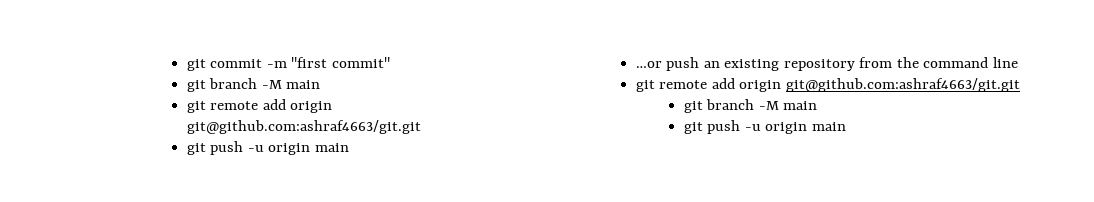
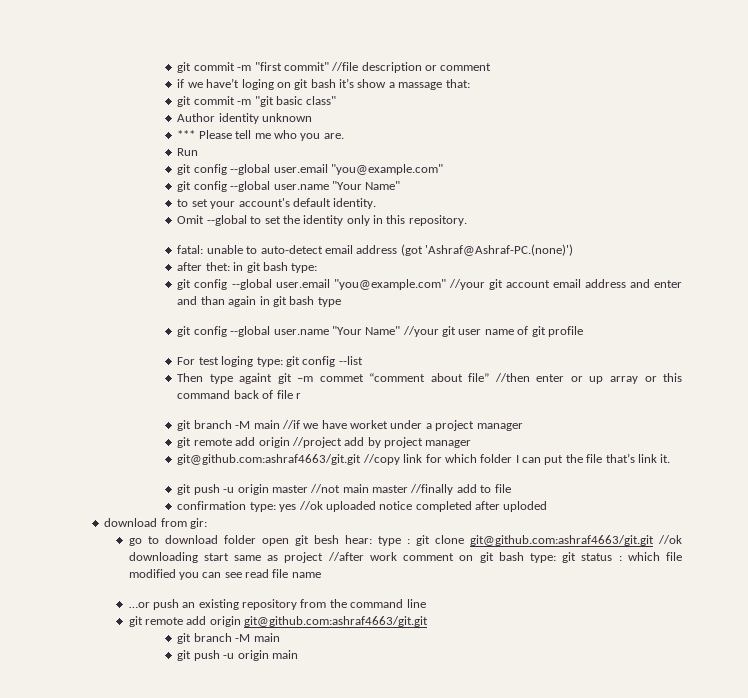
[186,78,321,92] [186,99,333,113] [186,120,421,134] [186,141,349,155] // git branch -M main // git remote add origin git@github.com:ashraf4663/git.git // git push -u origin main -> [331,62,492,73] [177,78,470,90] [177,96,337,107] [177,113,313,124] [177,130,344,141] [177,148,199,156] [177,164,443,175] [177,181,401,192] [177,198,377,209] [177,215,467,226] [177,244,574,256] [177,262,318,273] [177,279,682,290] [177,296,341,307] [177,326,583,337] [177,356,363,367] [177,373,682,384] [177,390,301,399] [177,420,523,431] [177,437,472,448] [177,453,671,465] [177,484,511,495] [177,501,548,512] [104,518,207,529] [128,535,682,546] [128,552,682,563] [128,569,321,580] //file description or comment // if we have’t loging on git bash it’s show a massage that: // git commit -m "git basic class" // Author identity unknown // *** Please tell me who you are. // Run // git config --global user.email "you@example.com" // git config --global user.name "Your Name" // to set your account's default identity. // Omit --global to set the identity only in this repository. // fatal: unable to auto-detect email address (got 'Ashraf@Ashraf-PC.(none)') // after thet: in git bash type: // git config --global user.email "you@example.com" //your git account email address and enter and than again in git bash type // git config --global user.name "Your Name" //your git user name of git profile // For test loging type: git config --list // Then type againt git –m commet “comment about file” //then enter or up array or this command back of file r // git branch -M main //if we have worket under a project manager // git remote add origin //project add by project manager // git@github.com:ashraf4663/git.git //copy link for which folder I can put the file that’s link it. // git push -u origin master //not main master //finally add to file // confirmation type: yes //ok uploaded notice completed after uploded // download from gir: // go to download folder open git besh hear: type : git clone git@github.com:ashraf4663/git.git //ok downloading start same as project //after work comment on git bash type: git status : which file modified you can see read file name

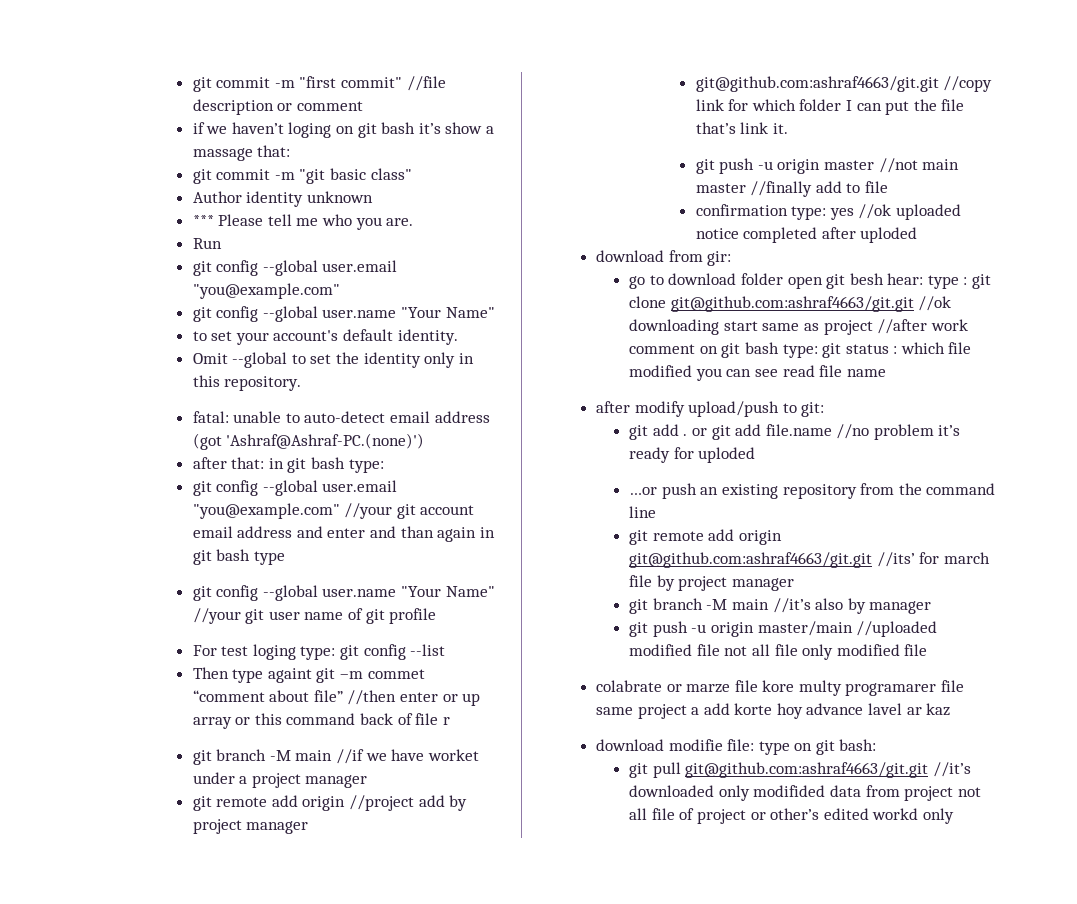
[206,78,240,88] have’t -> [231,122,284,134] haven’t
[205,262,230,271] thet: -> [231,457,265,469] that:
(321, 575) none -> [595,401,825,417] [629,424,961,440] [629,447,756,463] // after modify upload/push to git: // git add . or git add file.name //no problem it’s ready for uploded
[177,633,280,644] [177,650,298,661] // git branch -M main // git push -u origin main -> [876,552,990,567] [629,575,794,591] [629,598,932,614] [629,621,938,637] [629,644,928,660] [595,680,965,696] [595,703,951,719] [595,739,877,755] [629,762,971,778] [629,785,981,801] [629,808,954,824] //its’ for march file by project manager // git branch -M main //it’s also by manager // git push -u origin master/main //uploaded modified file not all file only modified file // colabrate or marze file kore multy programarer file same project a add korte hoy advance lavel ar kaz // download modifie file: type on git bash: // git pull git@github.com:ashraf4663/git.git //it’s downloaded only modifided data from project not all file of project or other’s edited workd only

